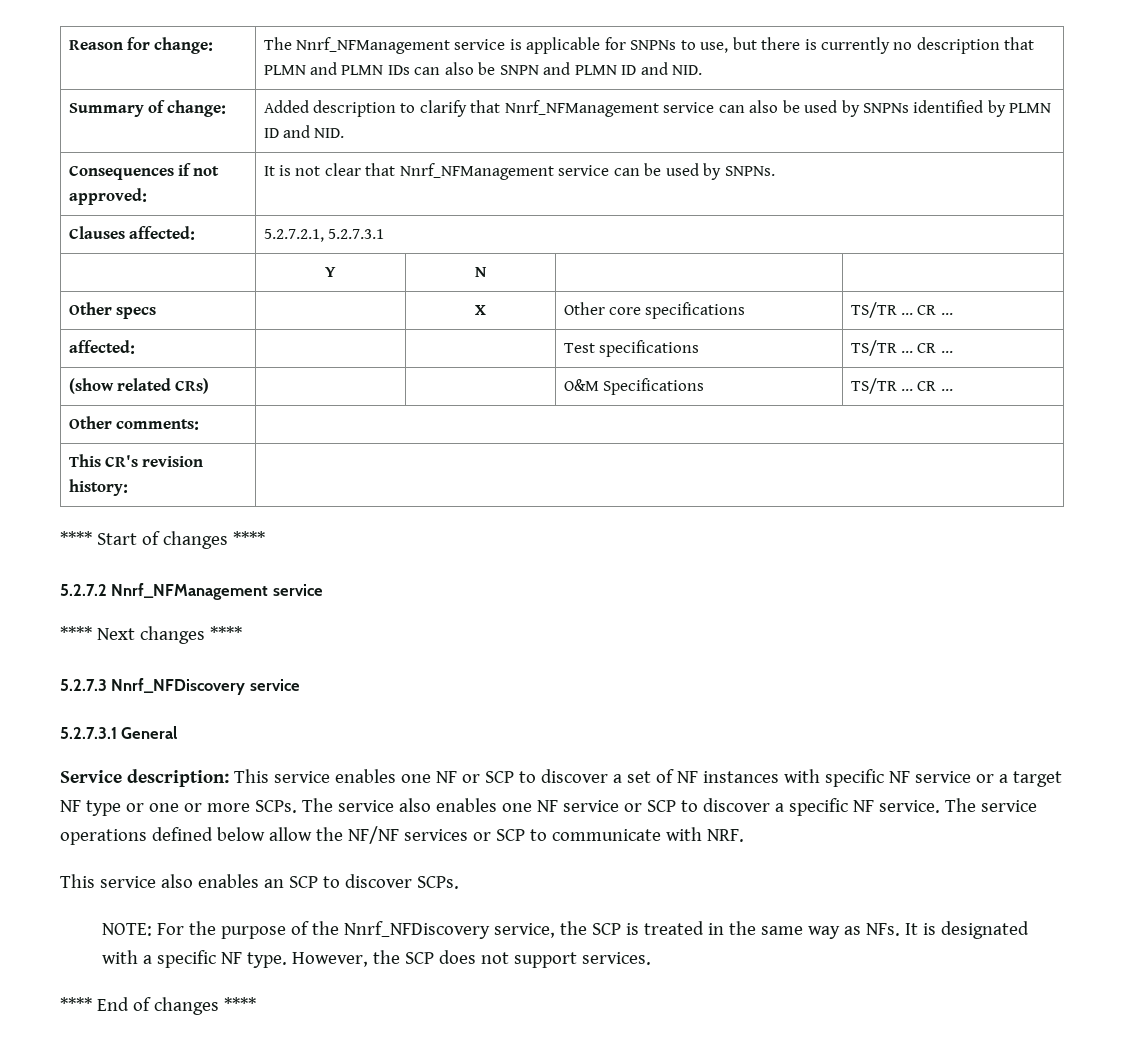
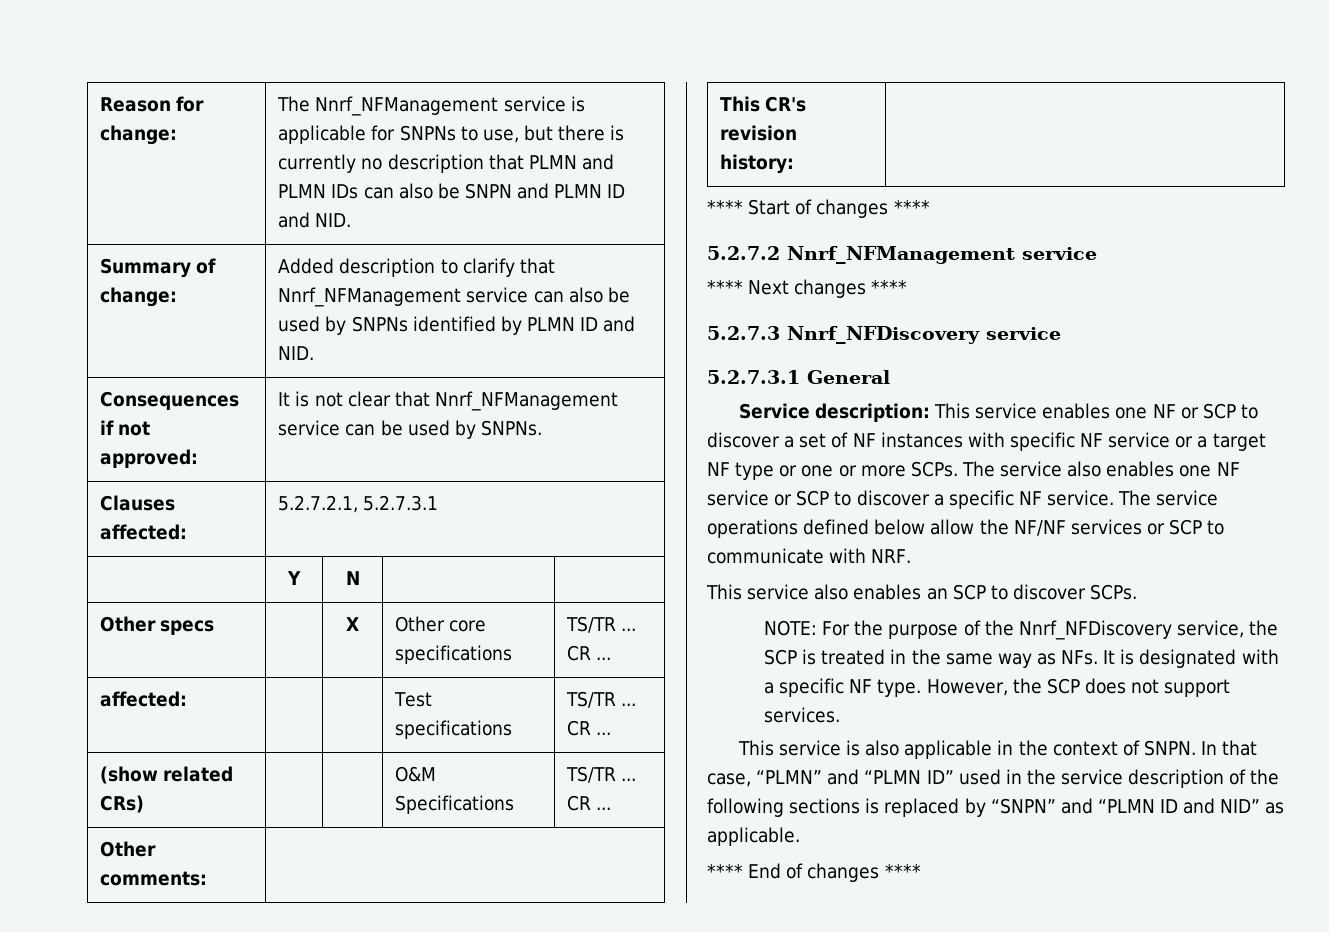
(652, 958) none -> [737,740,1258,759] [707,769,1280,788] [707,798,1285,817] [707,827,800,846] // This service is also applicable in the context of SNPN. In that case, “PLMN” and “PLMN ID” used in the service description of the following sections is replaced by “SNPN” and “PLMN ID and NID” as applicable.

